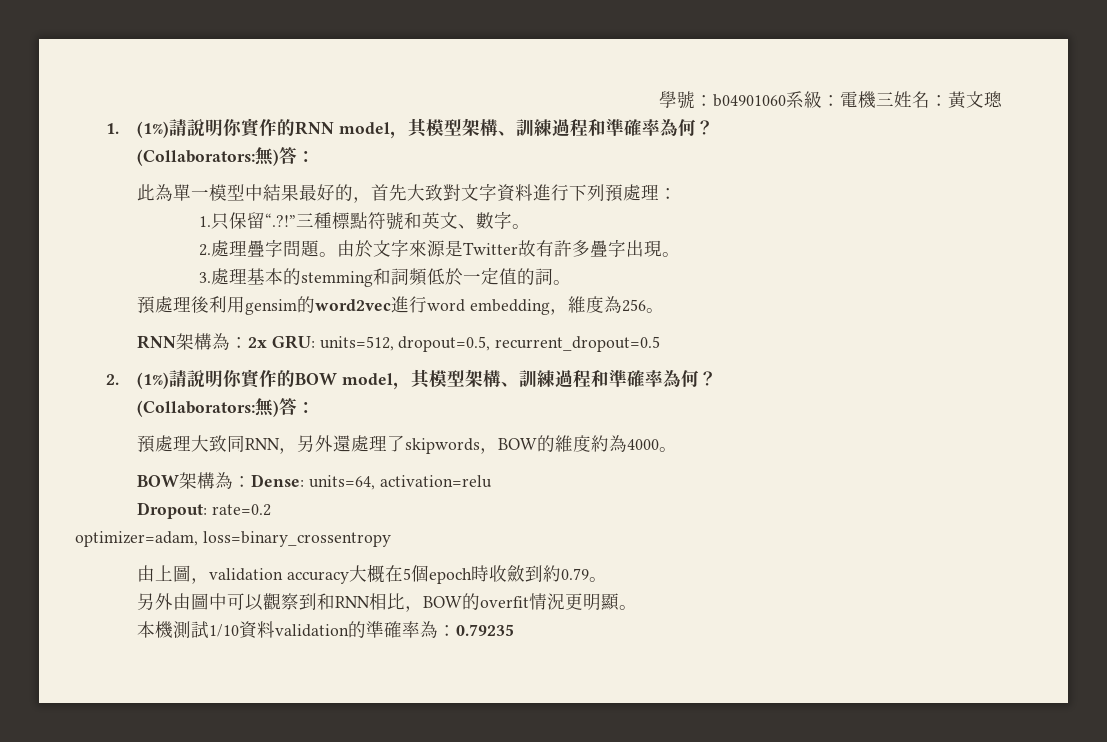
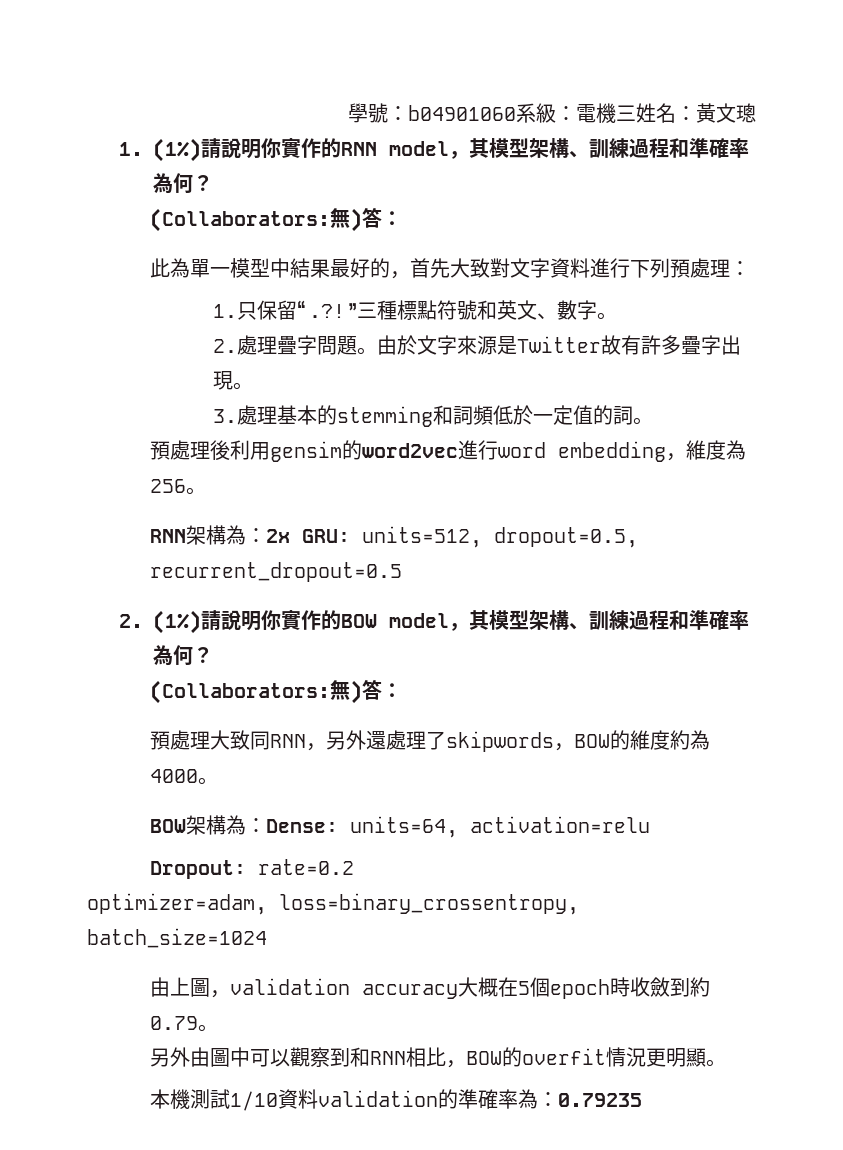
[202,531,391,547] loss=binary_crossentropy -> [279,893,579,915] [87,928,267,948] loss=binary_crossentropy, batch_size=1024

